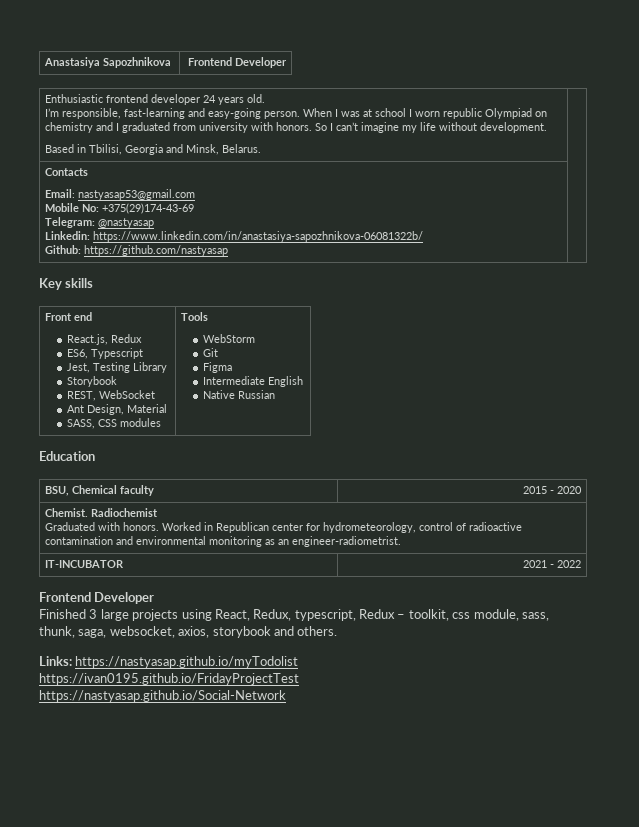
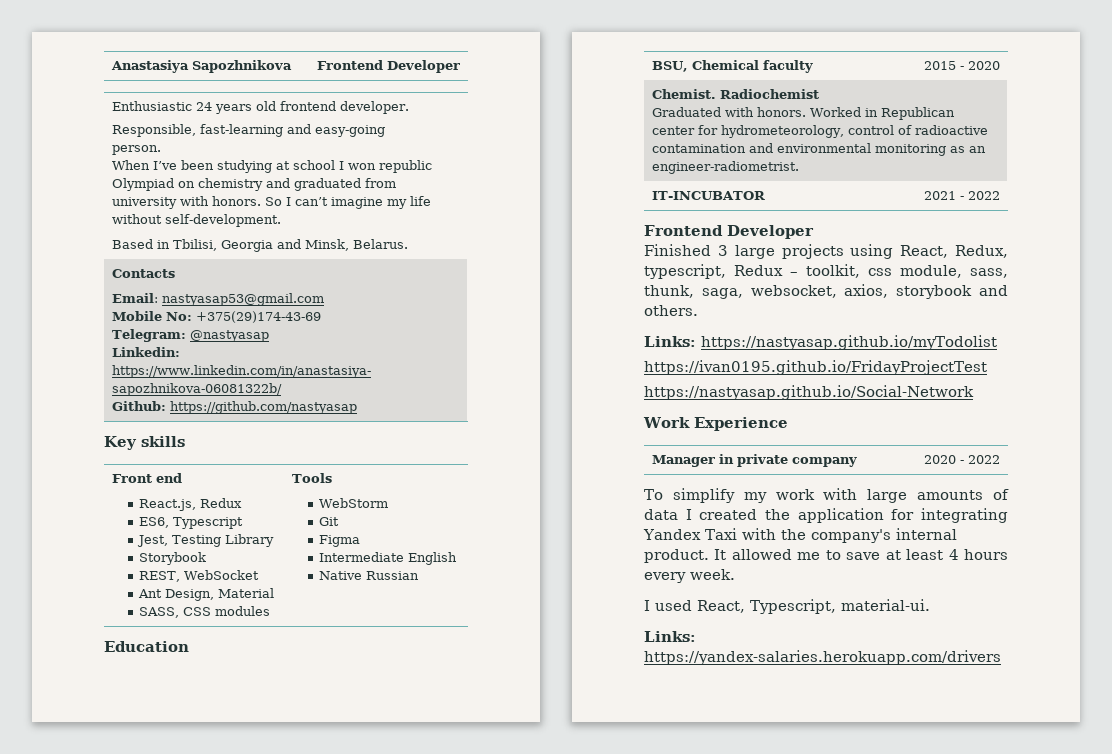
[106,94,266,105] [45,108,122,119] frontend developer 24 years old. // I’m responsible, -> [196,101,410,114] [112,124,197,137] 24 years old frontend developer. // Responsible,
[303,108,361,117] When I was -> [112,160,273,173] // When I’ve been studying
[415,111,441,117] worn -> [348,163,377,170] won
[116,123,120,131] I -> (291, 183) none
[480,122,548,133] development. -> [165,214,282,227] self-development.
(286, 696) none -> [643,417,788,431] [652,454,858,467] [923,455,1000,464] [644,488,1009,503] [644,508,1008,523] [643,528,957,543] [644,549,1009,563] [644,569,735,583] [644,599,930,614] [644,631,696,642] [644,650,1001,665] // Work Experience // Manager in private company | 2020 - 2022 // To simplify my work with large amounts of data I created the application for integrating Yandex Taxi with the company's internal product. It allowed me to save at least 4 hours every week. // I used React, Typescript, material-ui. // Links: https://yandex-salaries.herokuapp.com/drivers

